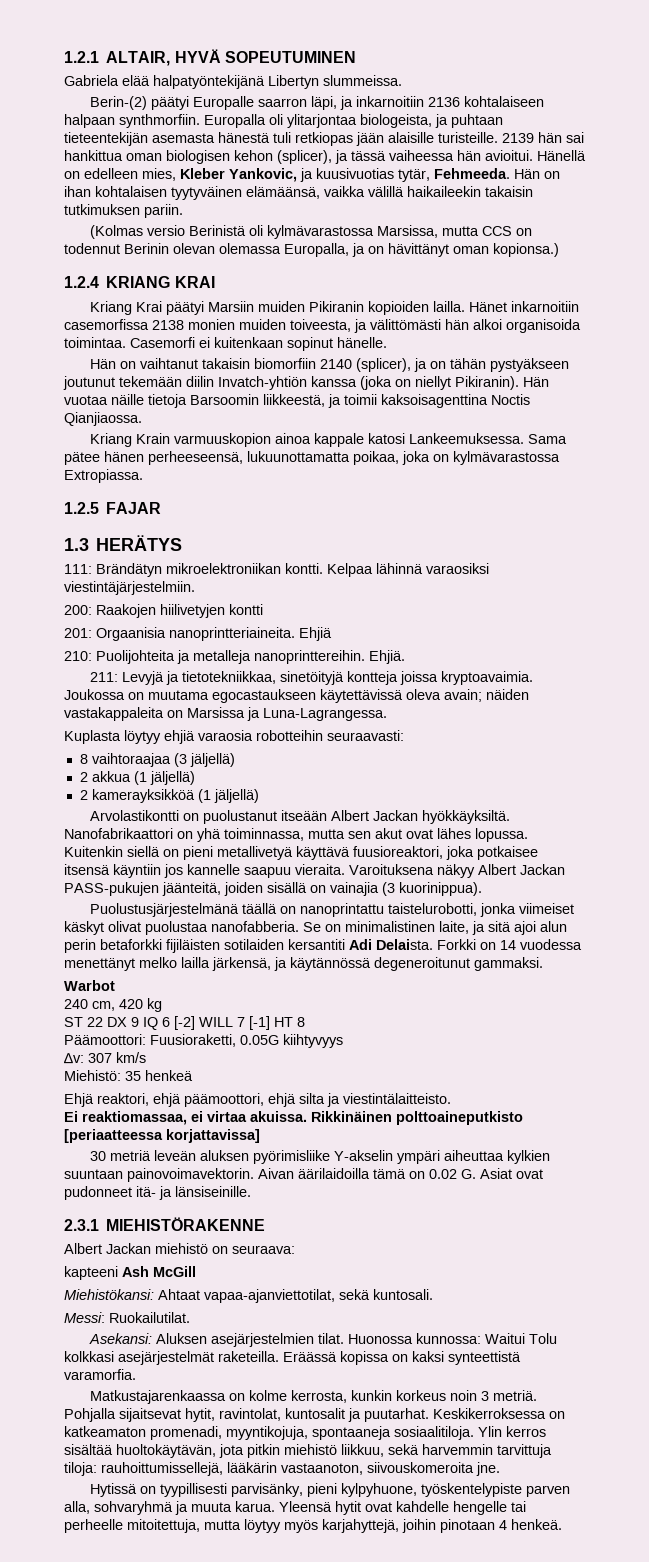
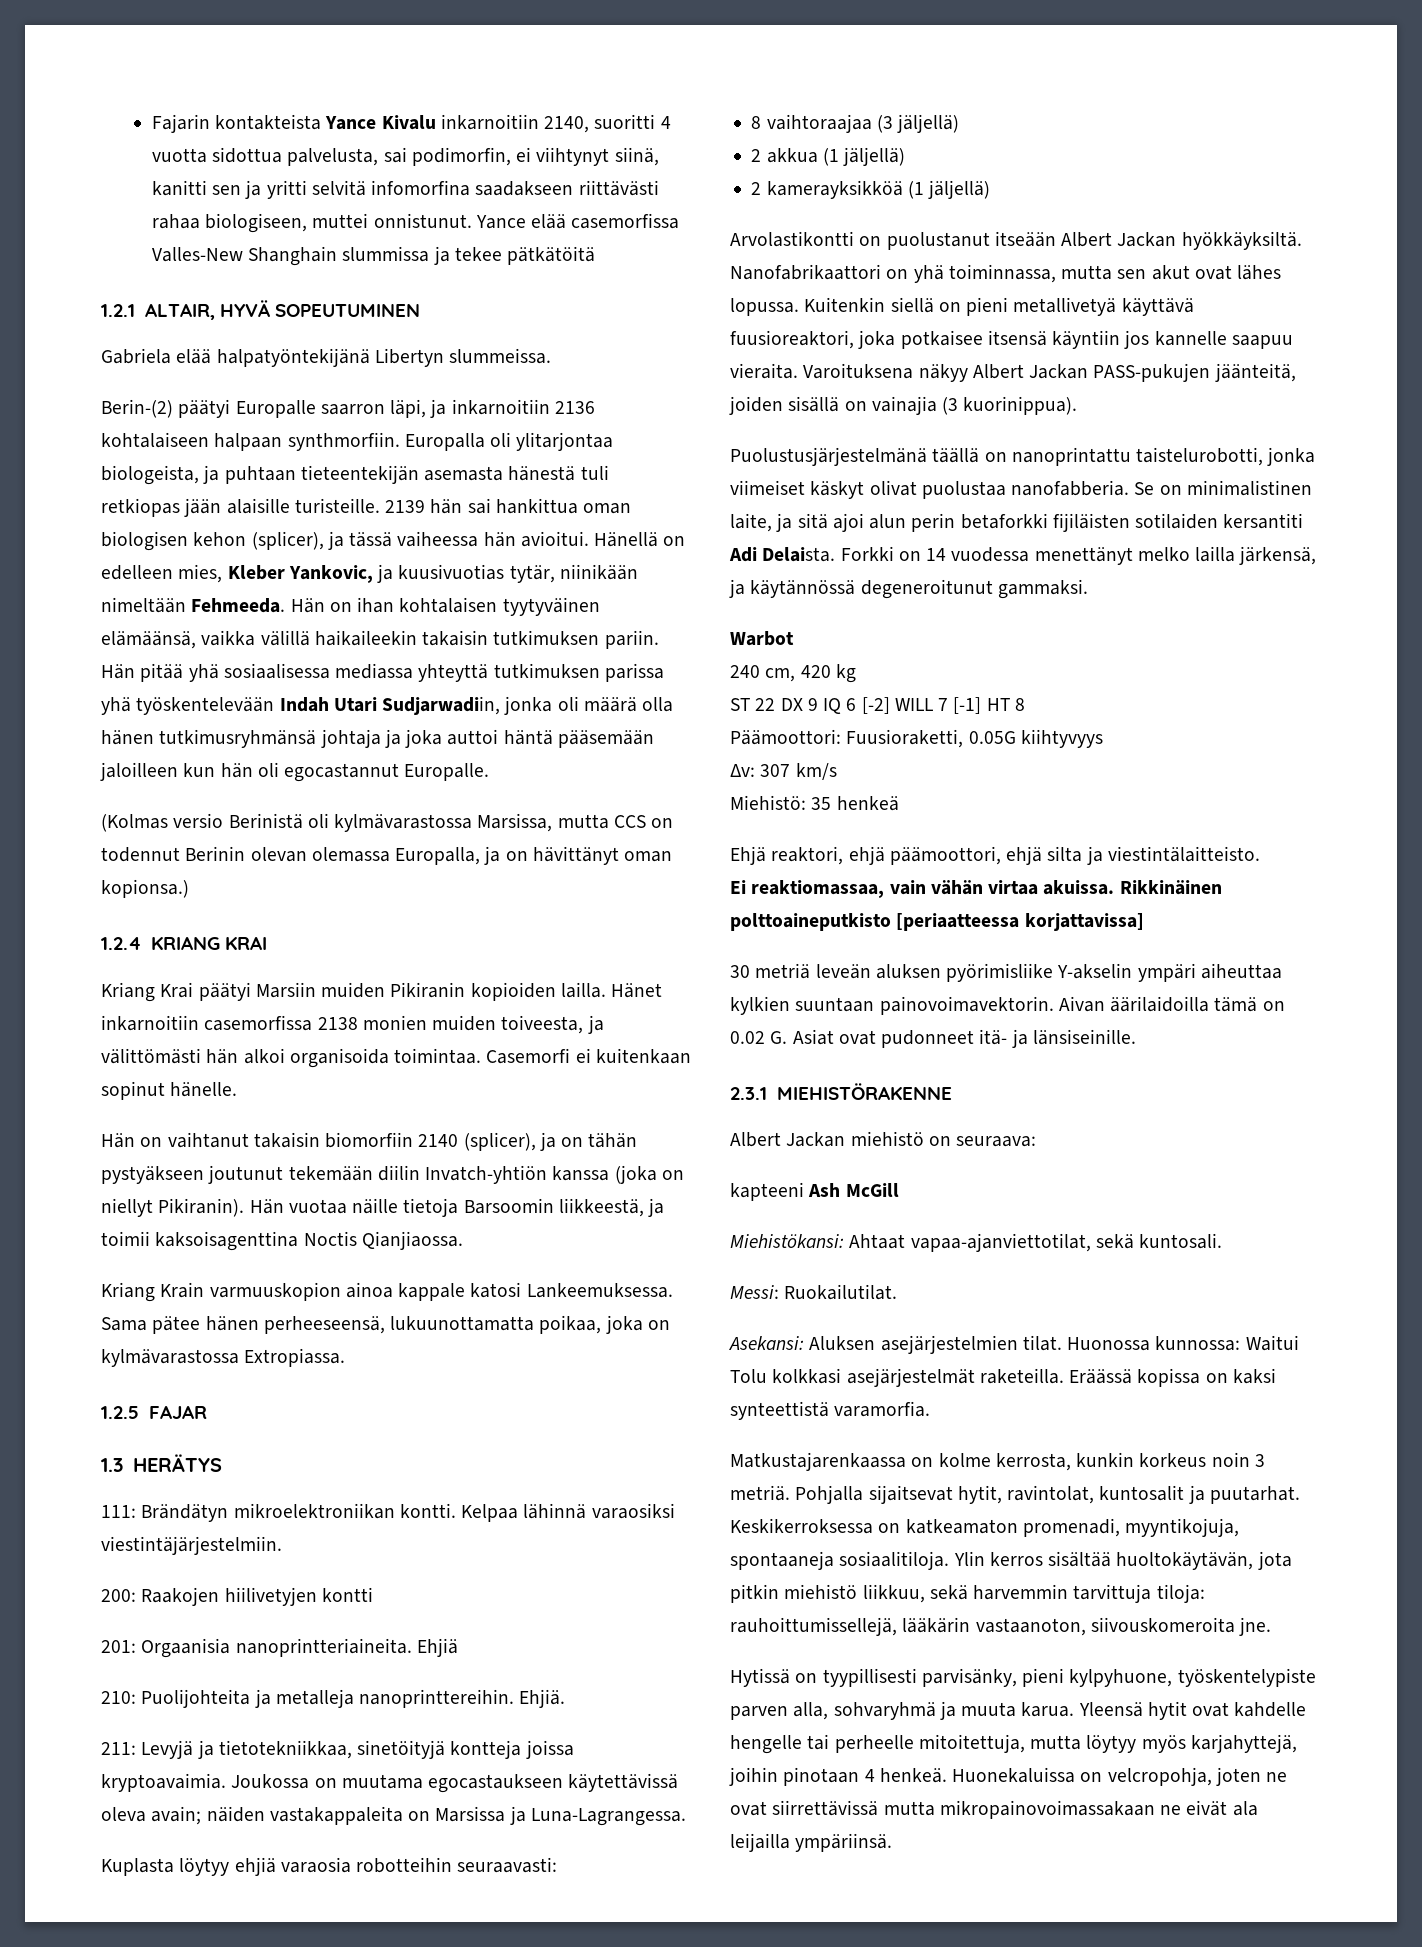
(64, 57) none -> [151,114,671,133] [151,147,659,166] [151,180,659,199] [151,213,680,233] [151,246,596,266] Fajarin kontakteista Yance Kivalu inkarnoitiin 2140, suoritti 4 vuotta sidottua palvelusta, sai podimorfin, ei viihtynyt siinä, kanitti sen ja yritti selvitä infomorfina saadakseen riittävästi rahaa biologiseen, muttei onnistunut. Yance elää casemorfissa Valles-New Shanghain slummissa ja tekee pätkätöitä //
(430, 175) none -> [559,564,638,580] [101,597,186,613] niinikään nimeltään
(183, 211) none -> [101,663,664,682] [101,696,674,715] [101,729,654,748] [100,762,490,782] Hän pitää yhä sosiaalisessa mediassa yhteyttä tutkimuksen parissa yhä työskentelevään Indah Utari Sudjarwadiin, jonka oli määrä olla hänen tutkimusryhmänsä johtaja ja joka auttoi häntä pääsemään jaloilleen kun hän oli egocastannut Europalle.
[191,1111,203,1122] ei -> [889,880,983,895] vain vähän
(562, 1524) none -> [952,1767,1288,1786] [730,1800,1258,1819] [730,1833,893,1852] Huonekaluissa on velcropohja, joten ne ovat siirrettävissä mutta mikropainovoimassakaan ne eivät ala leijailla ympäriinsä.

